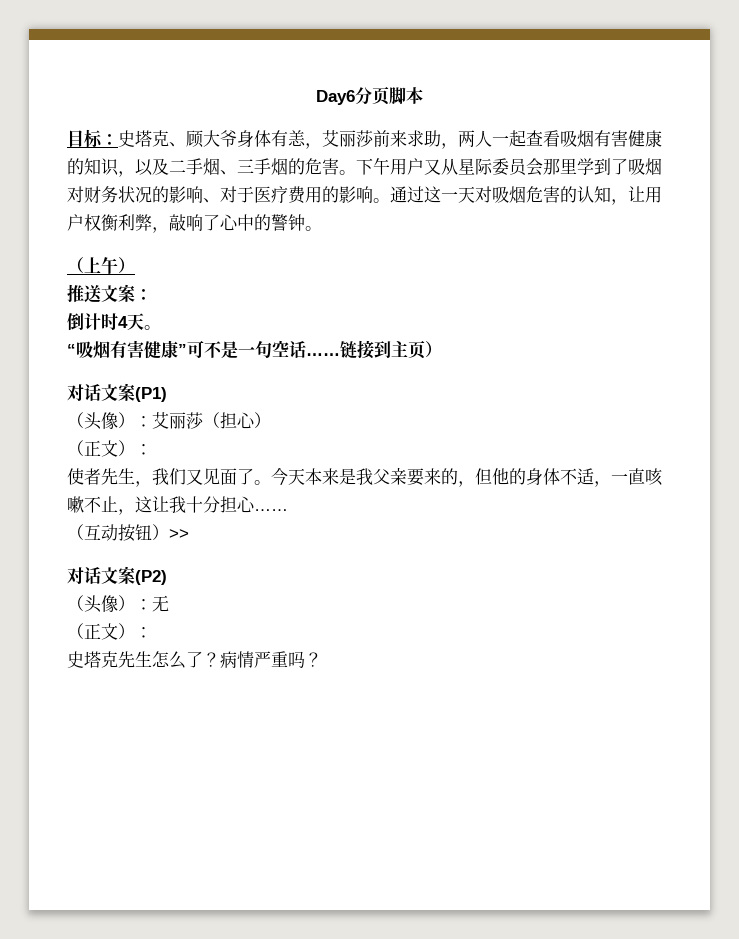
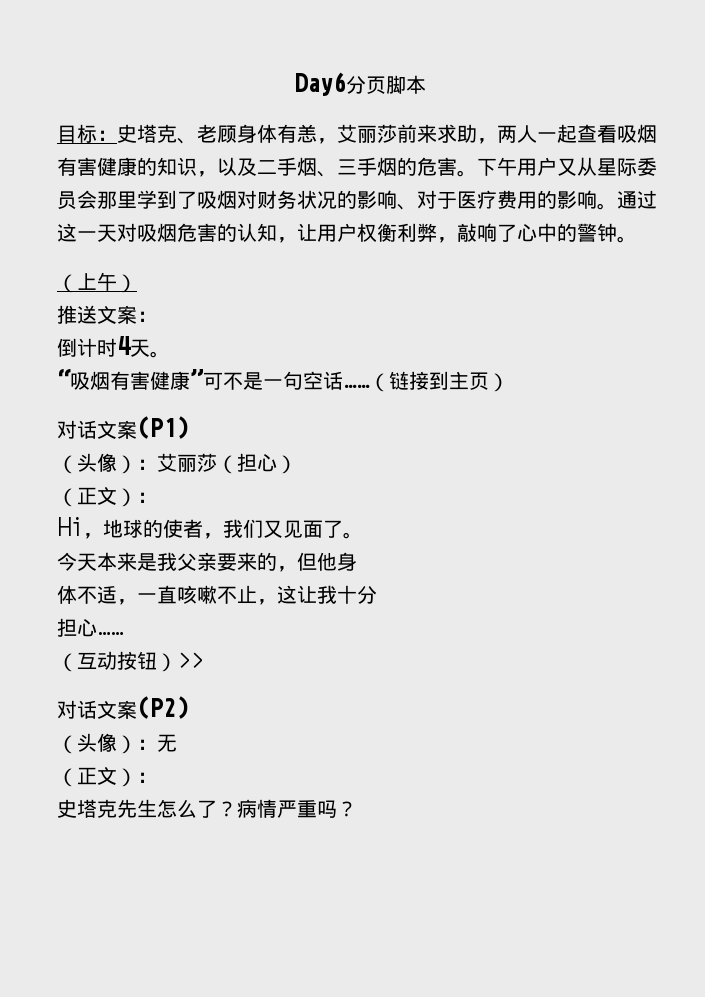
[186,130,237,148] 顾大爷 -> [197,124,237,143] 老顾
(340, 354) none -> [369,373,389,392] （
[67,468,135,485] 使者先生 -> [57,517,203,539] Hi，地球的使者
(271, 482) none -> (363, 535) //
[509,468,543,485] 的身 -> [337,552,357,571] 身 //
(220, 504) none -> (377, 594) //

